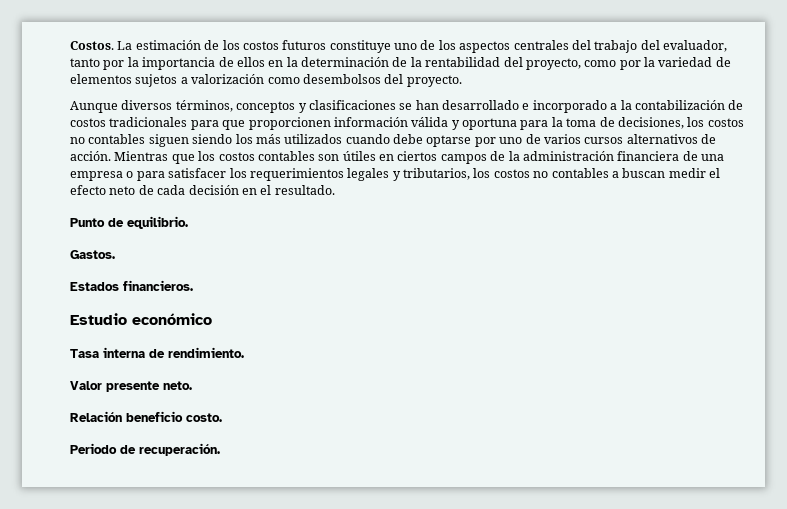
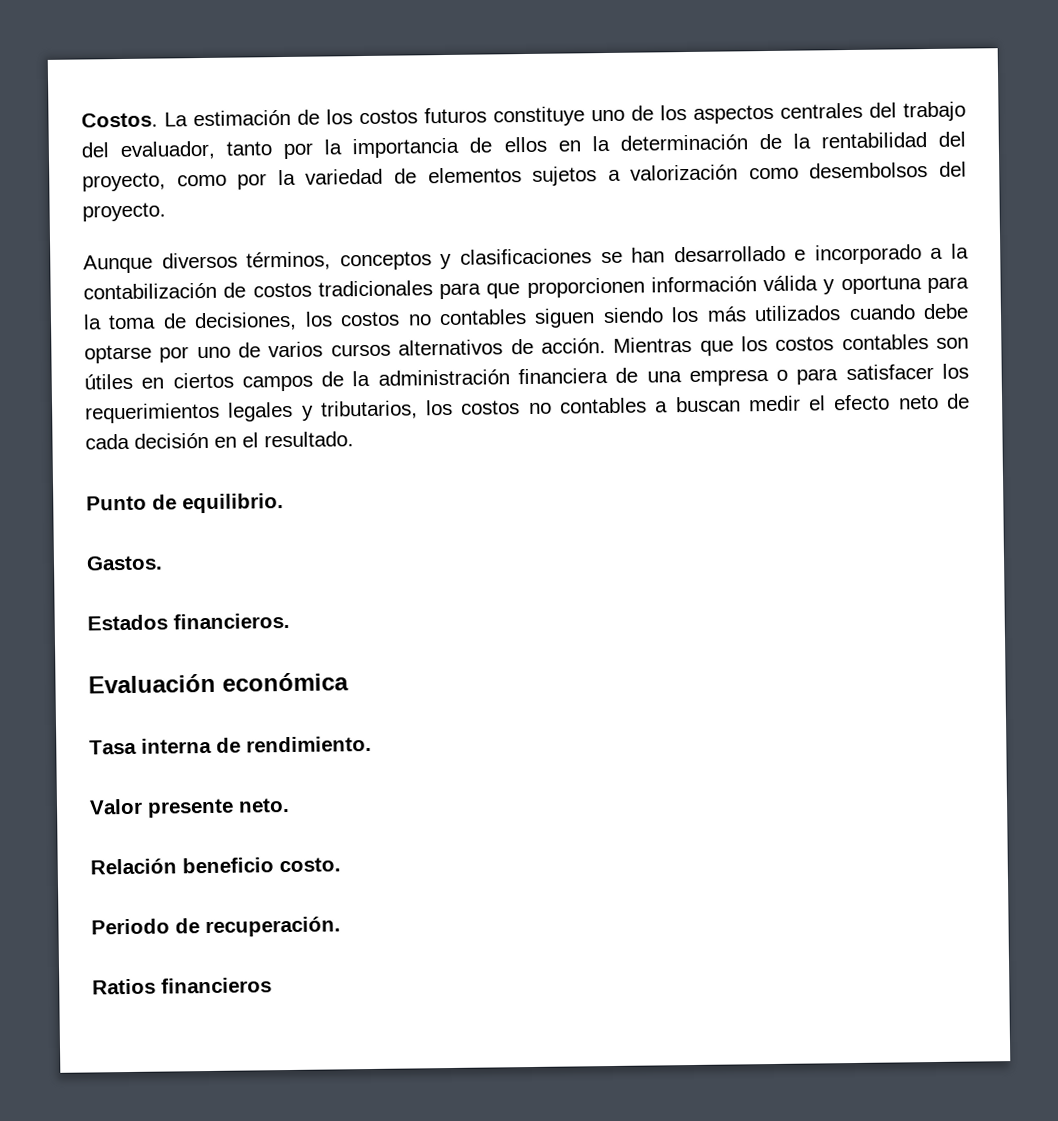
[70,313,212,325] Estudio económico -> [88,672,349,694] Evaluación económica
(220, 449) none -> [92,977,272,995] // Ratios financieros

